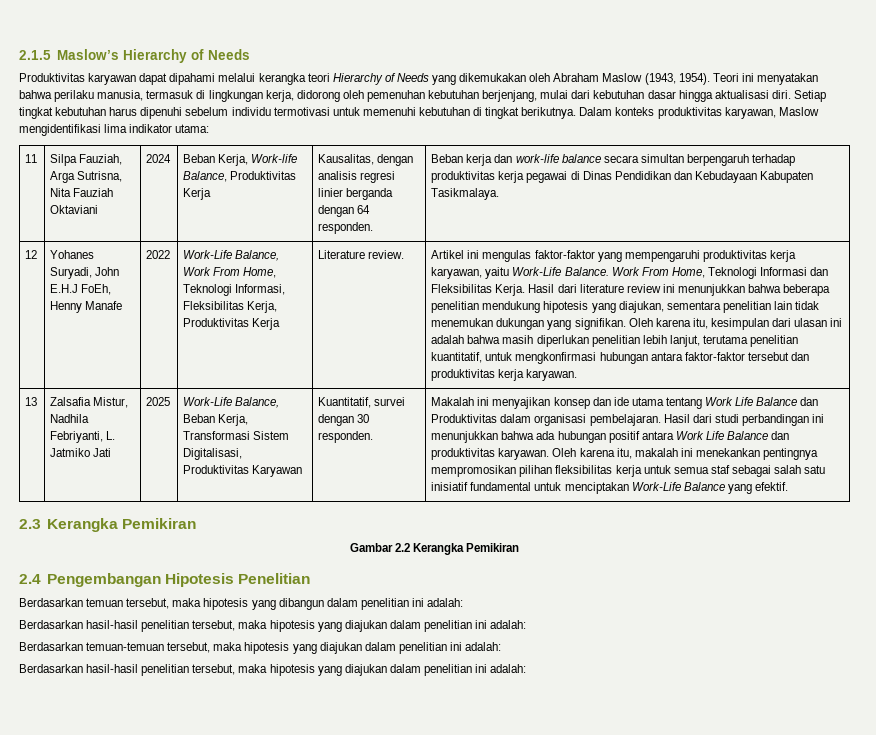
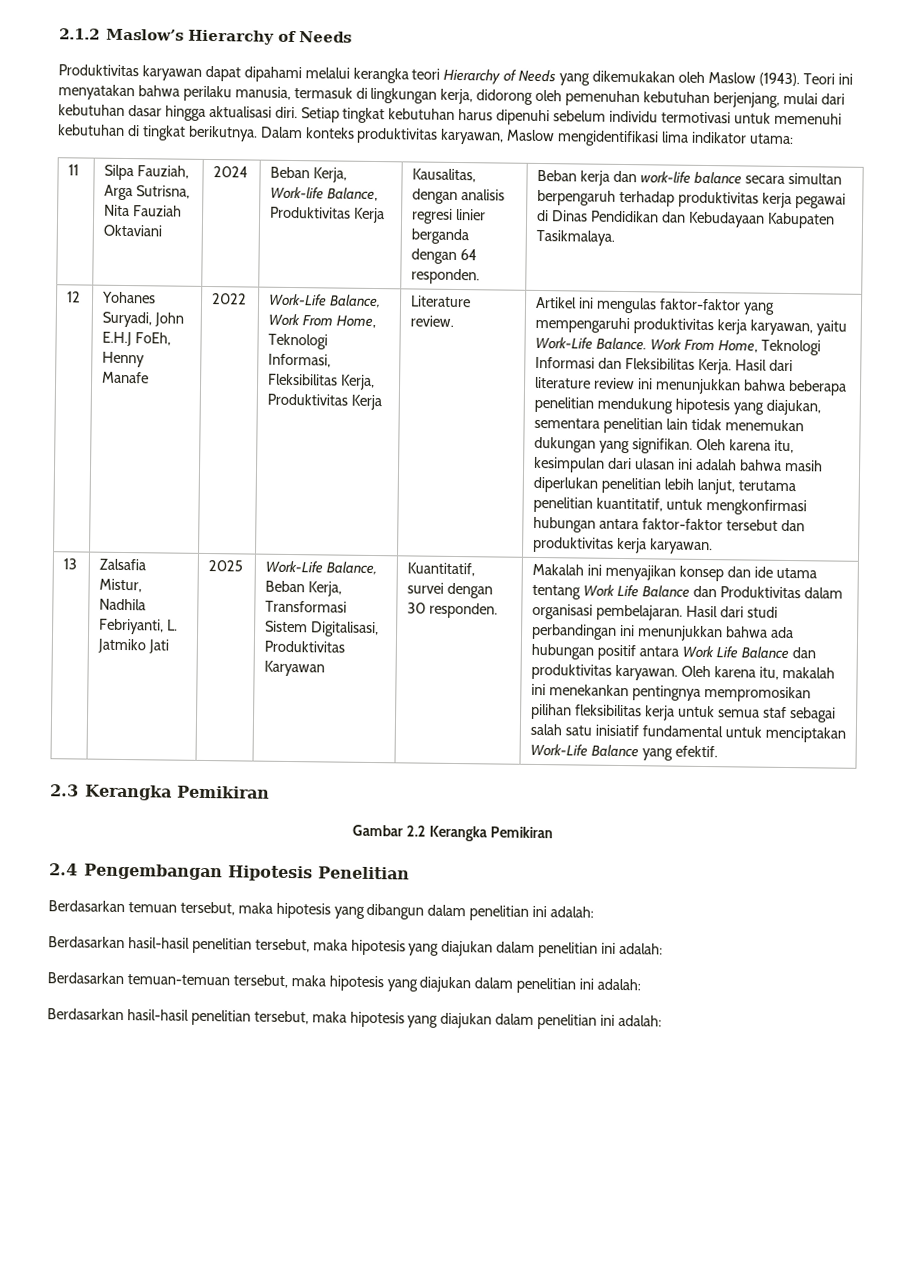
[19,50,51,60] 2.1.5 -> [59,28,100,40] 2.1.2
[553,73,710,85] Abraham Maslow (1943, 1954). -> [707,72,800,87] Maslow (1943).

